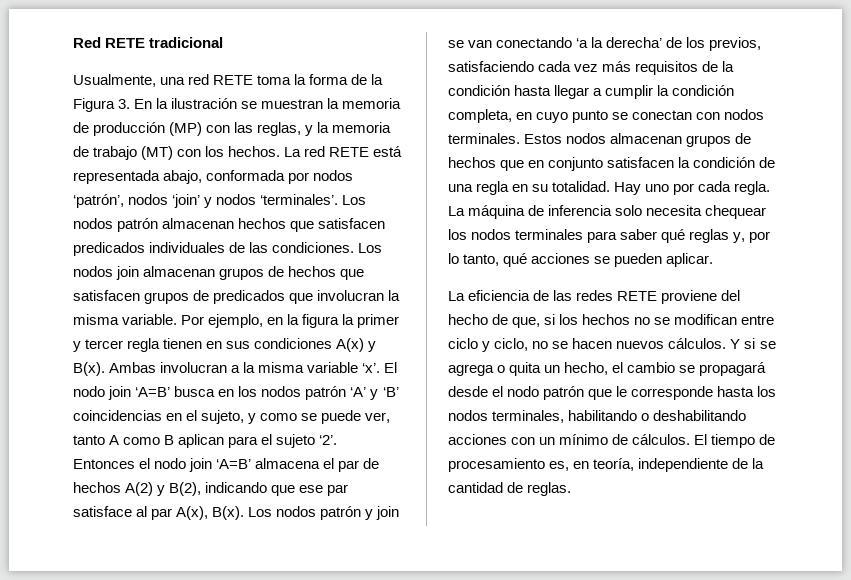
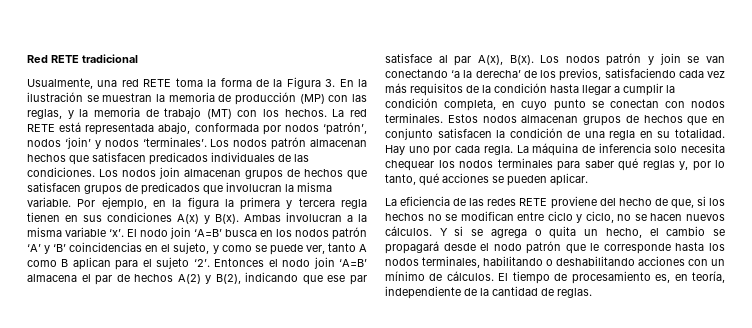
[357,314,400,328] [73,339,124,352] primer y tercer -> [240,197,335,210] primera y tercera

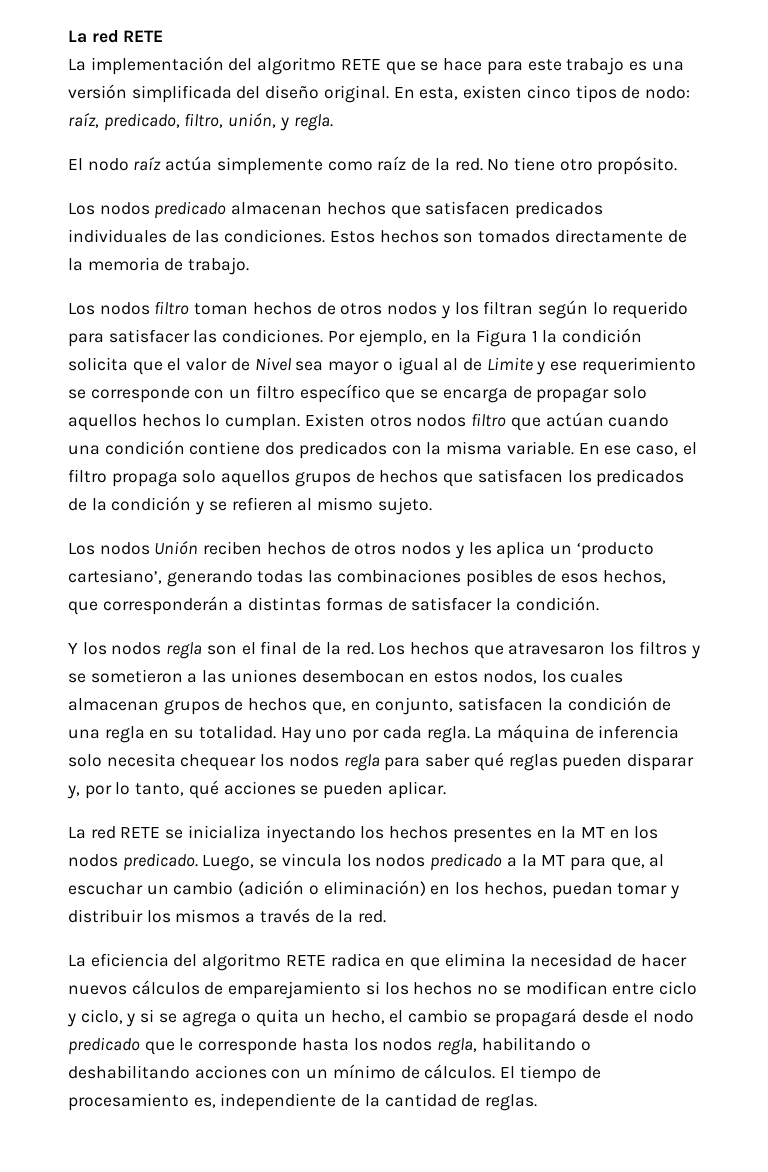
[27,54,138,63] [27,77,367,89] [27,92,368,105] [27,107,367,119] [27,122,367,135] [27,137,307,150] Red RETE tradicional // Usualmente, una red RETE toma la forma de la Figura 3. En la ilustración se muestran la memoria de producción (MP) con las reglas, y la memoria de trabajo (MT) con los hechos. La red RETE está representada abajo, conformada por nodos ‘patrón’, nodos ‘join’ y nodos ‘terminales’. Los nodos patrón -> [68,30,164,43] [68,56,684,75] [68,84,690,103] [68,113,333,131] [68,156,678,175] [68,201,227,219] La red RETE // La implementación del algoritmo RETE que se hace para este trabajo es una versión simplificada del diseño original. En esta, existen cinco tipos de nodo: raíz, predicado, filtro, unión, y regla. // El nodo raíz actúa simplemente como raíz de la red. No tiene otro propósito. // Los nodos predicado
[99,167,241,179] Los nodos join almacenan -> [329,229,687,243] [68,257,250,275] [68,300,689,319] [68,328,642,347] [68,357,696,375] [68,384,647,403] [68,412,670,431] [68,440,697,459] [68,469,291,487] Estos hechos son tomados directamente de la memoria de trabajo. // Los nodos filtro toman hechos de otros nodos y los filtran según lo requerido para satisfacer las condiciones. Por ejemplo, en la Figura 1 la condición solicita que el valor de Nivel sea mayor o igual al de Limite y ese requerimiento se corresponde con un filtro específico que se encarga de propagar solo aquellos hechos lo cumplan. Existen otros nodos filtro que actúan cuando una condición contiene dos predicados con la misma variable. En ese caso, el filtro propaga solo aquellos
[84,182,332,195] [27,197,368,210] [27,212,367,224] [27,227,367,240] [27,242,367,255] [27,257,367,270] [27,272,367,285] [385,53,725,66] [385,68,725,81] [385,83,675,96] [385,98,725,111] [385,113,725,126] [385,128,433,140] grupos de predicados que involucran la misma variable. Por ejemplo, en la figura la primera y tercera regla tienen en sus condiciones A(x) y B(x). Ambas involucran a la misma variable ‘x’. El nodo join ‘A=B’ busca en los nodos patrón ‘A’ y ‘B’ coincidencias en el sujeto, y como se puede ver, tanto A como B aplican para el sujeto ‘2’. Entonces el nodo join ‘A=B’ almacena el par de hechos A(2) y B(2), indicando que ese par satisface al par A(x), B(x). Los nodos patrón y join se van conectando ‘a la derecha’ de los previos, satisfaciendo cada vez más requisitos de la condición hasta llegar a cumplir la condición completa, en cuyo punto se conectan con nodos terminales. Estos nodos almacenan grupos de hechos que en conjunto -> [567,469,685,487] [68,496,432,515] [68,541,654,559] [68,569,666,587] [68,596,599,615] [68,641,700,659] [68,669,624,684] [68,697,454,715] los predicados de la condición y se refieren al mismo sujeto. // Los nodos Unión reciben hechos de otros nodos y les aplica un ‘producto cartesiano’, generando todas las combinaciones posibles de esos hechos, que corresponderán a distintas formas de satisfacer la condición. // Y los nodos regla son el final de la red. Los hechos que atravesaron los filtros y se sometieron a las uniones desembocan en estos nodos, los cuales almacenan grupos de hechos que, en conjunto,
[497,158,553,168] terminales -> [343,754,380,771] regla
(675, 165) none -> [562,753,694,771] pueden disparar
[400,196,694,209] eficiencia de las redes RETE proviene del hecho de que, -> [90,825,659,843] [68,853,665,871] [68,880,679,899] [68,908,387,923] [68,953,687,971] [68,980,362,999] red RETE se inicializa inyectando los hechos presentes en la MT en los nodos predicado. Luego, se vincula los nodos predicado a la MT para que, al escuchar un cambio (adición o eliminación) en los hechos, puedan tomar y distribuir los mismos a través de la red. // La eficiencia del algoritmo RETE radica en que elimina la necesidad de hacer nuevos cálculos de emparejamiento
[617,213,725,221] [385,226,448,236] no se hacen nuevos cálculos. Y -> [126,1013,136,1027] y
[526,241,562,254] patrón -> [68,1037,140,1055] predicado
[422,256,480,268] terminales, -> [437,1038,478,1055] regla,
[674,271,725,283] en teoría, -> (216, 1102) none

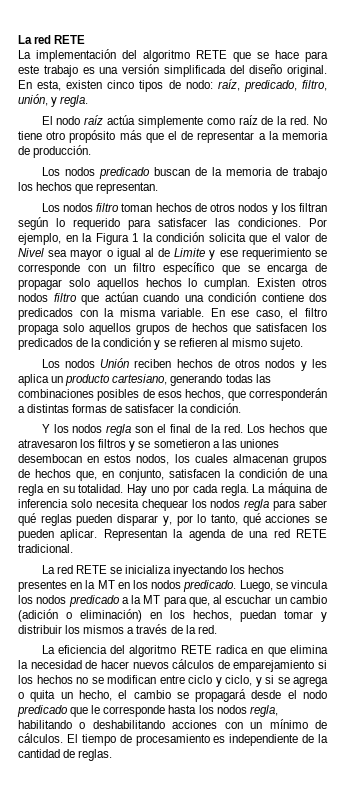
[597,156,678,175] [68,201,604,219] [68,229,687,243] [68,257,250,275] propósito. // Los nodos predicado almacenan hechos que satisfacen predicados individuales de las condiciones. Estos hechos son tomados directamente de la memoria de trabajo. -> [69,130,328,143] [18,145,92,158] [41,167,327,179] [18,182,159,194] propósito más que el de representar a la memoria de producción. // Los nodos predicado buscan de la memoria de trabajo los hechos que representan.
[576,542,654,559] [68,569,162,584] ‘producto cartesiano’, -> [65,374,168,386] producto cartesiano,
(446, 790) none -> [103,529,327,541] [18,544,73,553] Representan la agenda de una red RETE tradicional.
[193,1097,216,1108] es, -> [213,736,226,743] es

